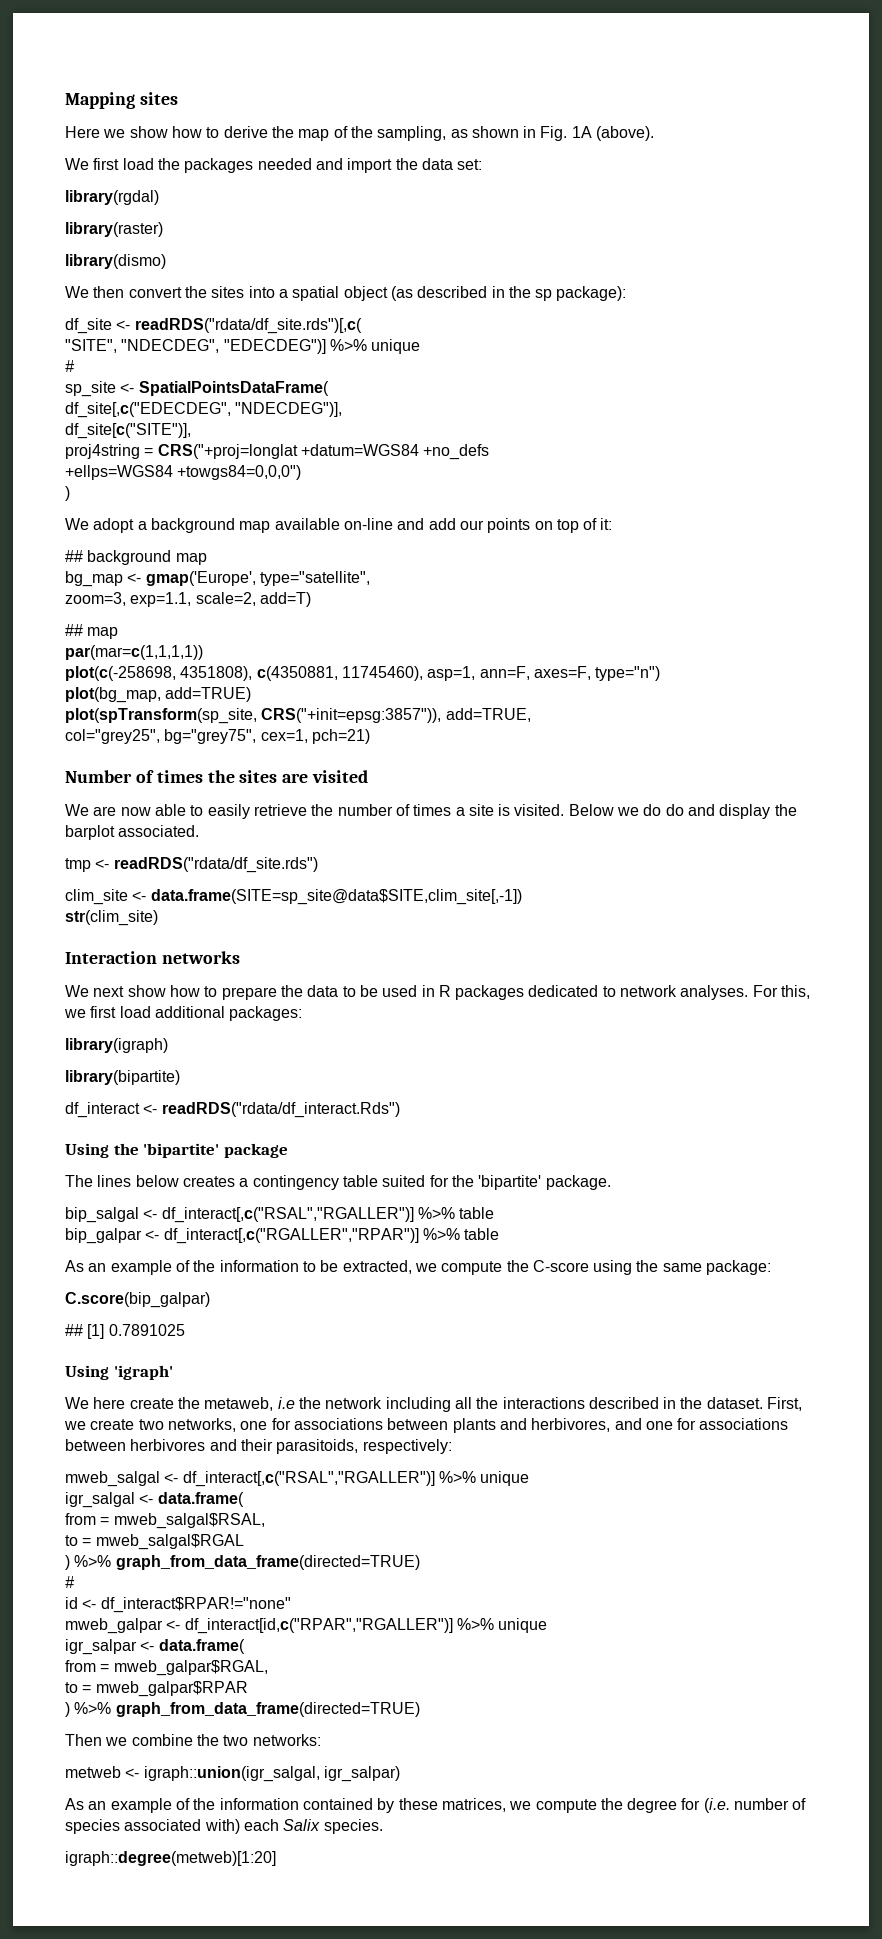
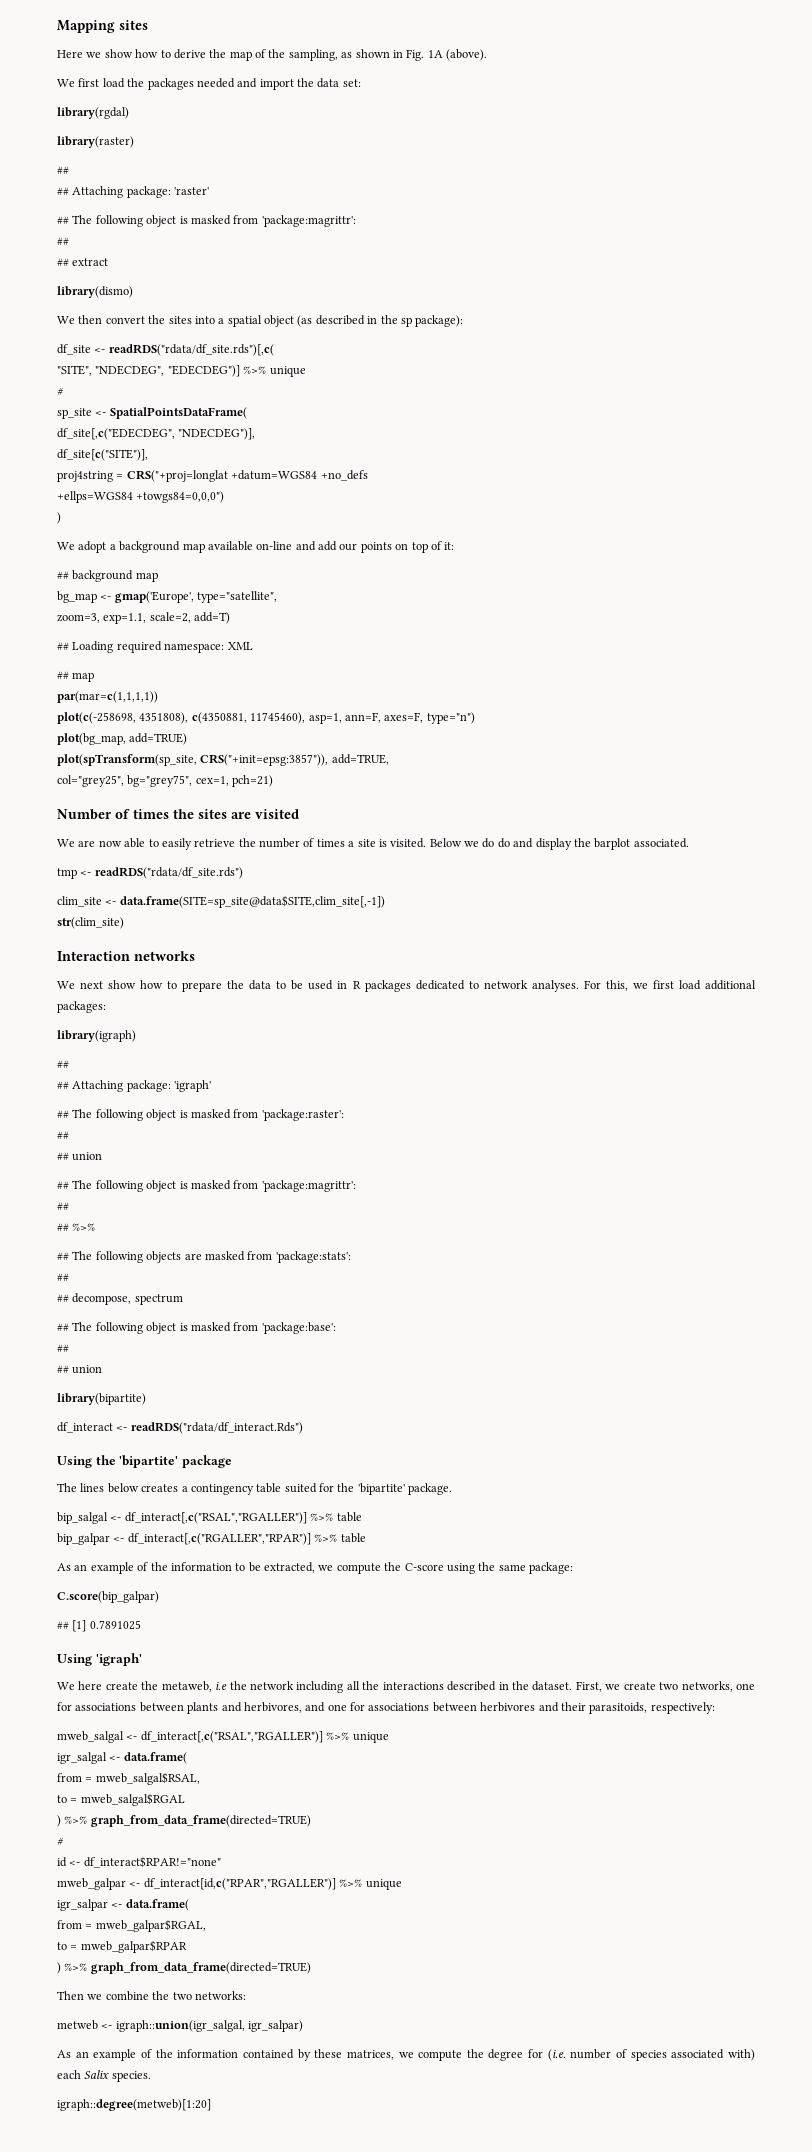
(163, 229) none -> [57,166,69,174] [57,186,210,198] [57,215,356,227] [57,237,69,245] [57,258,109,266] // ## // ## Attaching package: 'raster' // ## The following object is masked from 'package:magrittr': // ## // ## extract
(311, 599) none -> [57,641,253,653] // ## Loading required namespace: XML
(168, 1045) none -> [57,1060,69,1068] [57,1080,212,1092] [57,1109,344,1121] [57,1131,69,1139] [57,1152,103,1161] [57,1180,356,1192] [57,1202,69,1210] [57,1223,96,1231] [57,1251,351,1263] [57,1273,69,1281] [57,1293,183,1305] [57,1322,336,1334] [57,1344,69,1352] [57,1365,103,1374] // ## // ## Attaching package: 'igraph' // ## The following object is masked from 'package:raster': // ## // ## union // ## The following object is masked from 'package:magrittr': // ## // ## %>% // ## The following objects are masked from 'package:stats': // ## // ## decompose, spectrum // ## The following object is masked from 'package:base': // ## // ## union

